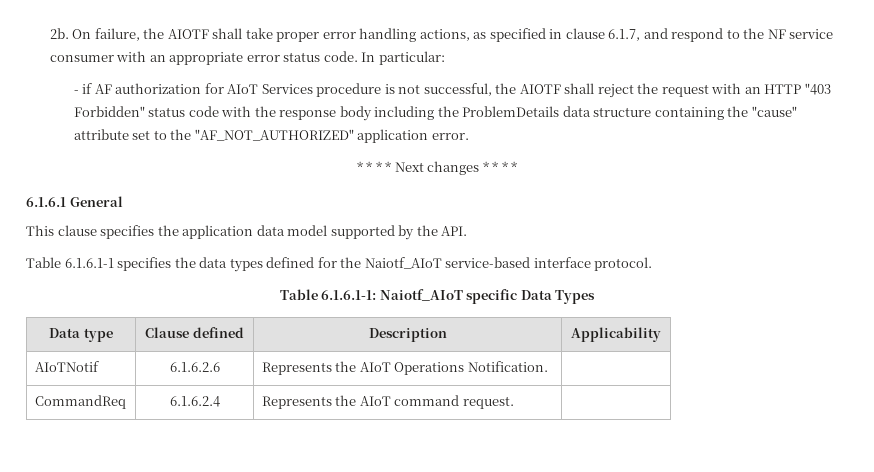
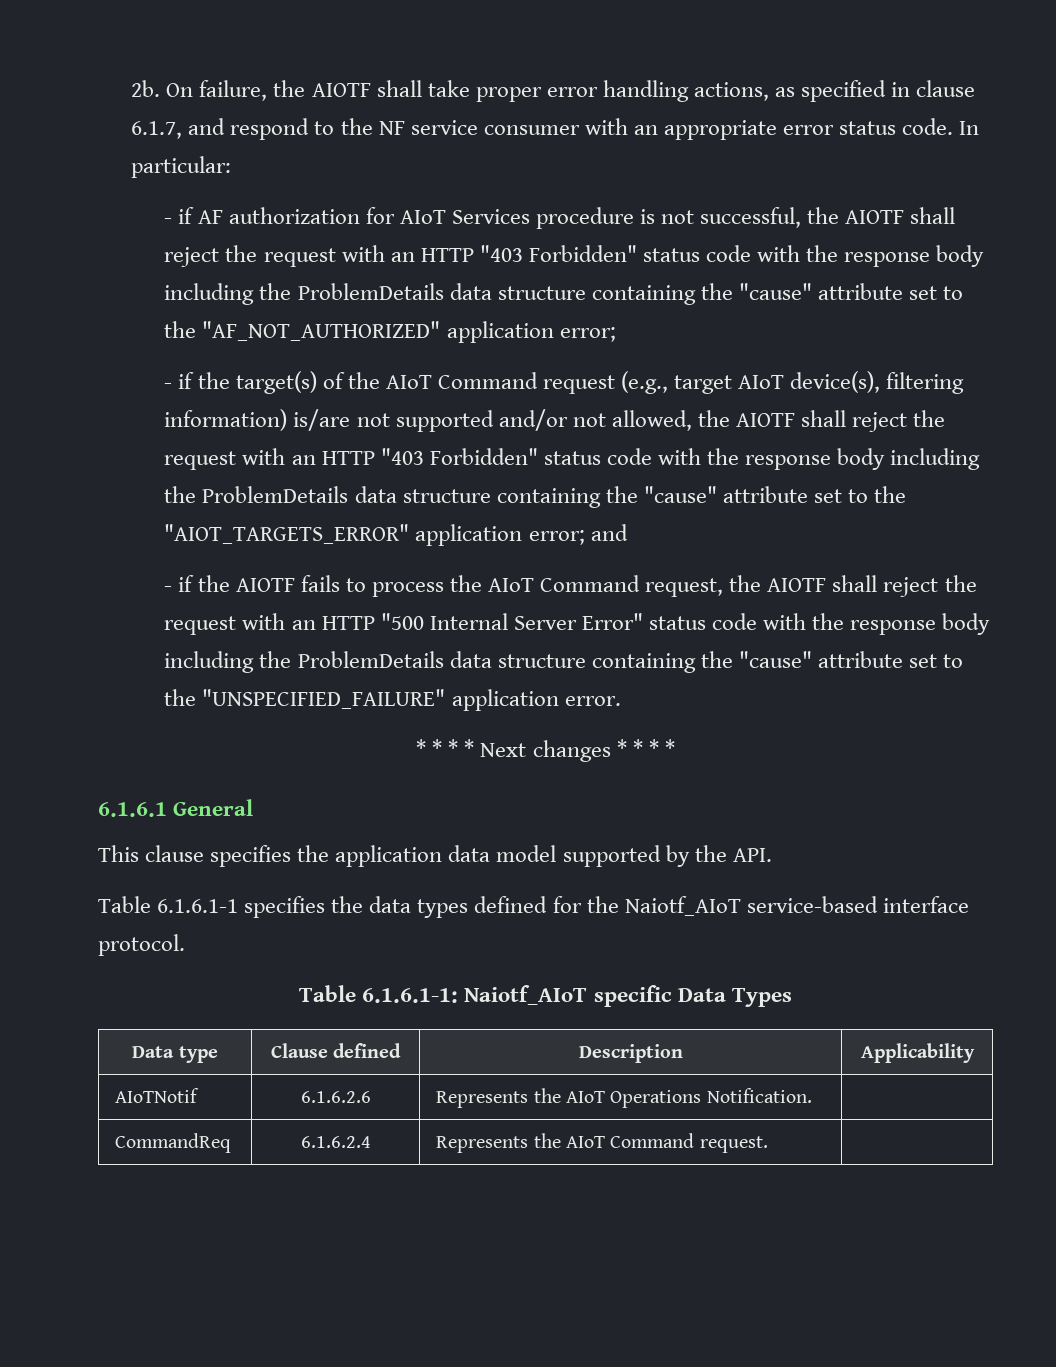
(429, 136) none -> [559,326,616,342] [164,371,965,394] [164,409,946,432] [164,448,981,470] [164,486,907,508] [164,524,628,546] [164,575,977,597] [164,613,991,635] [164,651,964,673] [164,689,559,711] error; // - if the target(s) of the AIoT Command request (e.g., target AIoT device(s), filtering information) is/are not supported and/or not allowed, the AIOTF shall reject the request with an HTTP "403 Forbidden" status code with the response body including the ProblemDetails data structure containing the "cause" attribute set to the "AIOT_TARGETS_ERROR" application error; and // - if the AIOTF fails to process the AIoT Command request, the AIOTF shall reject the request with an HTTP "500 Internal Server Error" status code with the response body including the ProblemDetails data structure containing the "cause" attribute set to the "UNSPECIFIED_FAILURE" application
[394,395,460,406] command -> [610,1133,695,1148] Command

